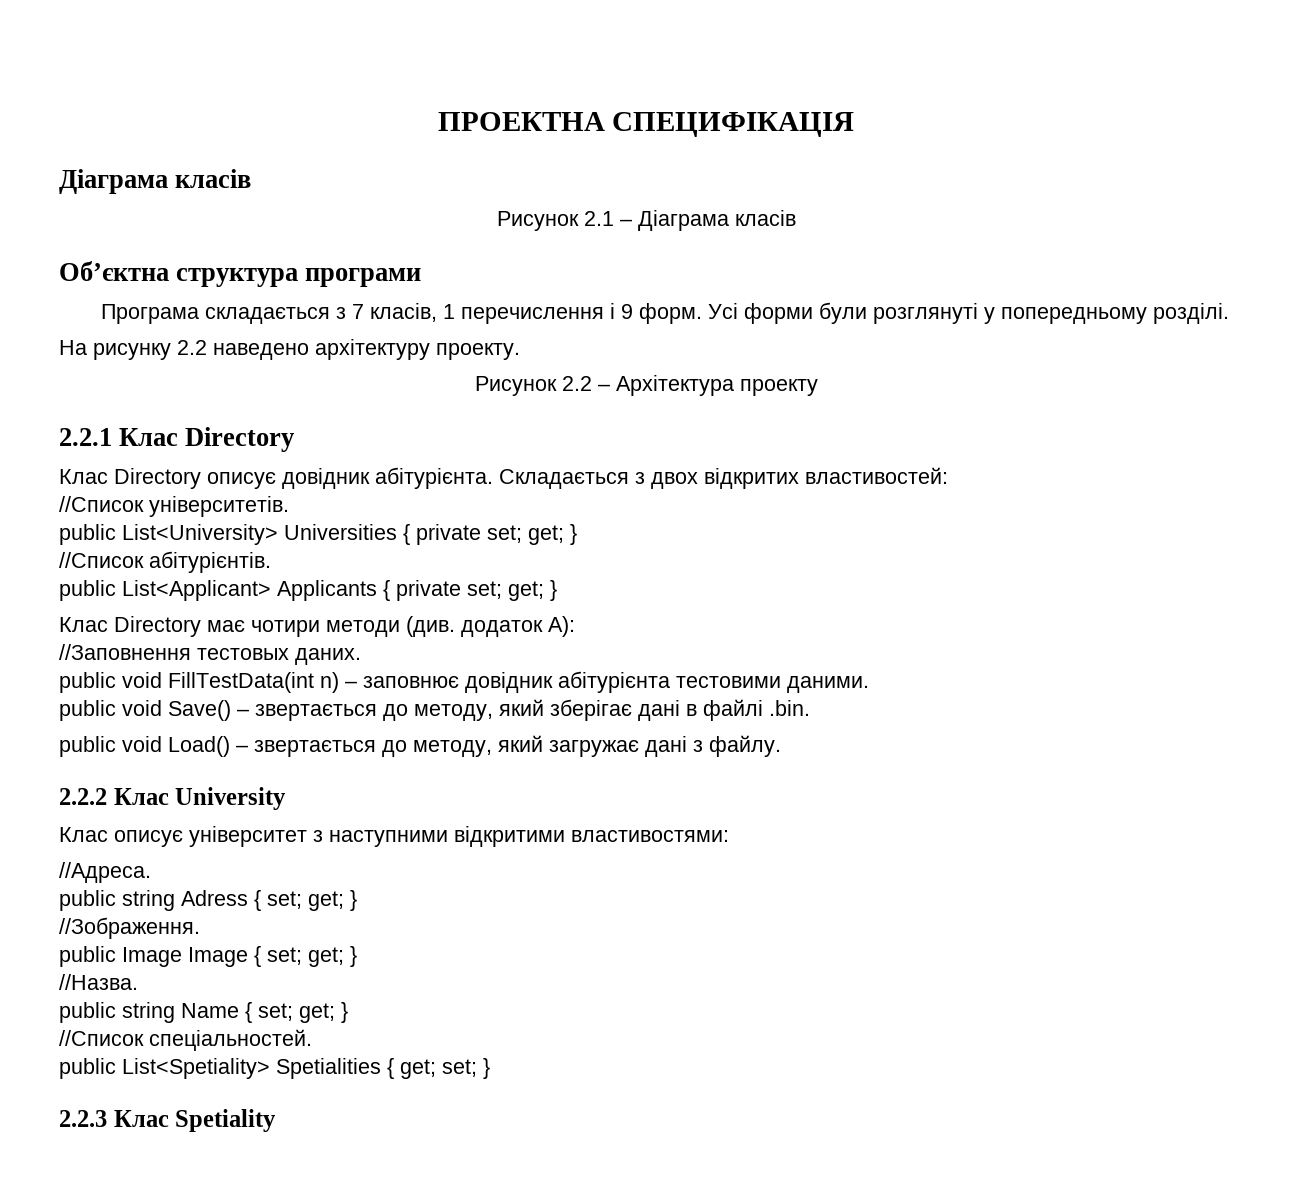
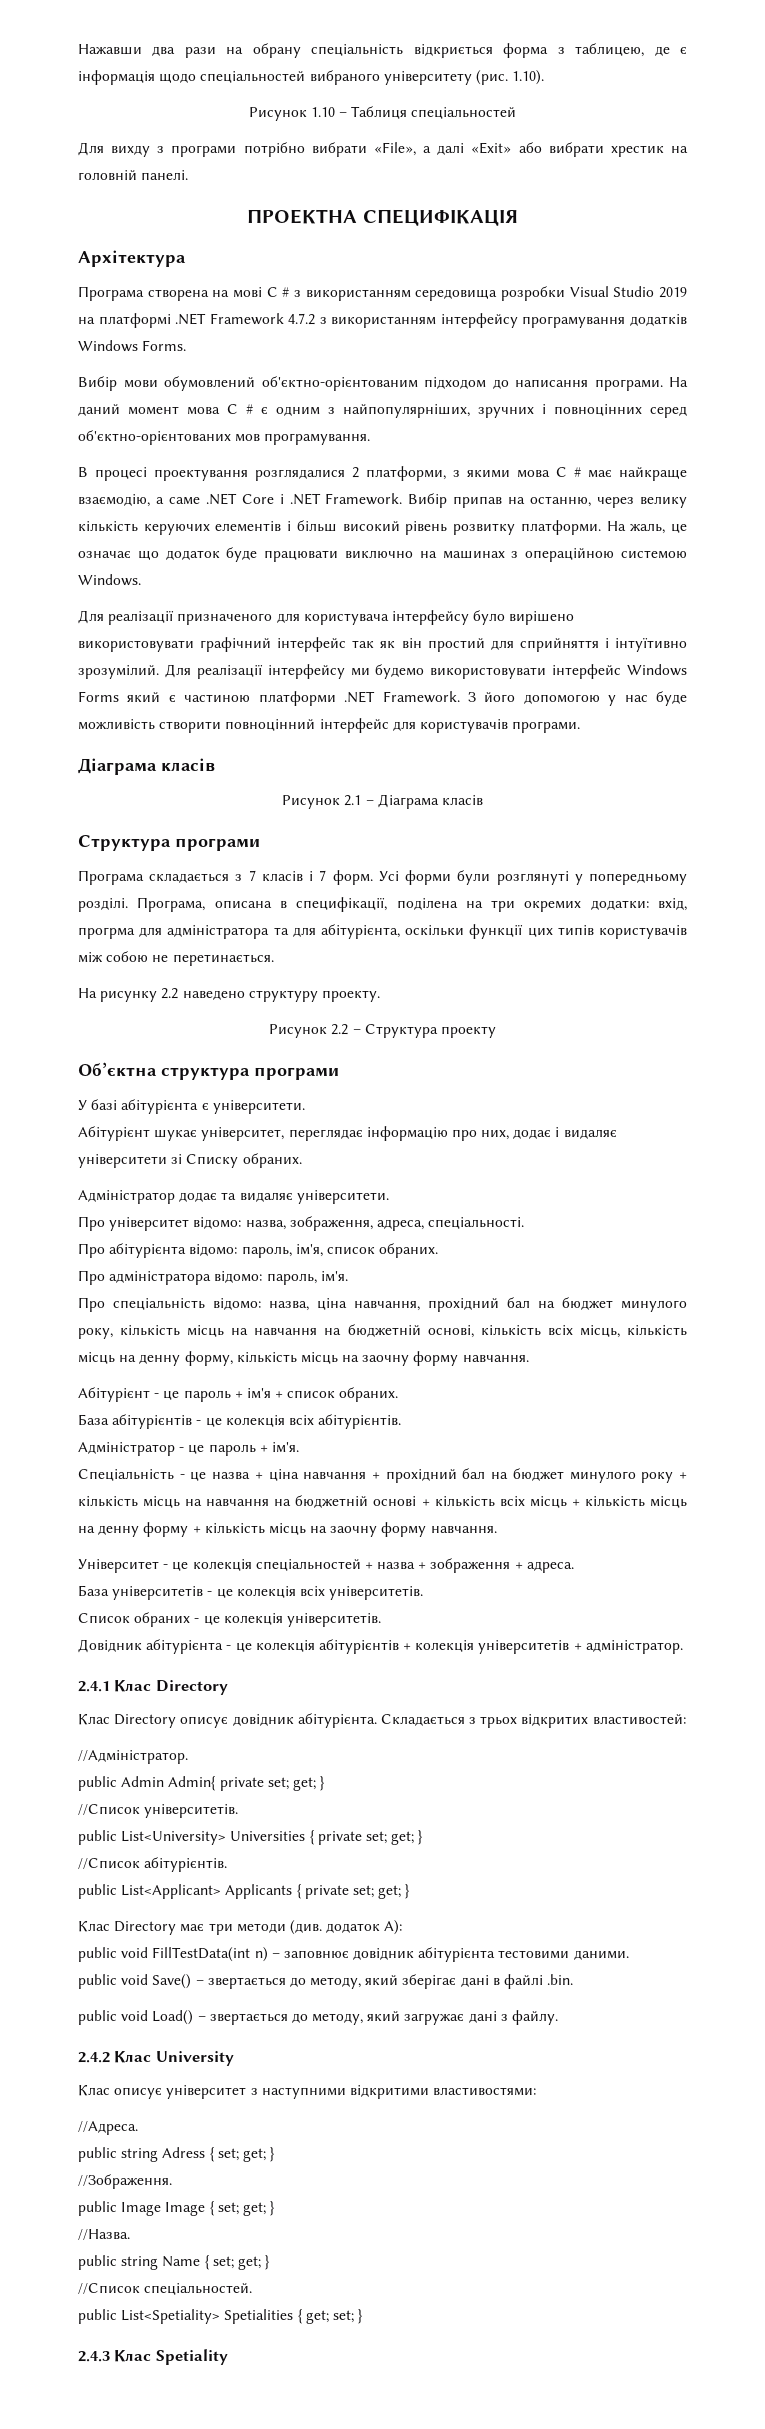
[437,112,855,137] ПРОЕКТНА СПЕЦИФІКАЦІЯ -> [78,43,687,58] [78,70,545,85] [248,106,517,121] [78,142,688,157] [78,170,189,181] [247,209,518,226] [78,250,186,267] [78,286,687,301] [78,313,687,328] [78,340,187,352] [78,376,688,391] [78,404,687,418] [78,430,371,445] [78,466,687,481] [78,493,687,508] [78,520,688,535] [78,547,687,562] [78,574,141,586] [78,610,575,625] [78,637,688,652] [78,664,687,679] [78,691,687,706] [78,718,581,733] Нажавши два рази на обрану спеціальність відкриється форма з таблицею, де є інформація щодо спеціальностей вибраного університету (рис. 1.10). // Рисунок 1.10 – Таблиця спеціальностей // Для вихду з програми потрібно вибрати «File», а далі «Exit» або вибрати хрестик на головній панелі. // ПРОЕКТНА СПЕЦИФІКАЦІЯ // Архітектура // Програма створена на мові С # з використанням середовища розробки Visual Studio 2019 на платформі .NЕТ Framework 4.7.2 з використанням інтерфейсу програмування додатків Windows Forms. // Вибір мови обумовлений об'єктно-орієнтованим підходом до написання програми. На даний момент мова С # є одним з найпопулярніших, зручних і повноцінних серед об'єктно-орієнтованих мов програмування. // В процесі проектування розглядалися 2 платформи, з якими мова С # має найкраще взаємодію, а саме .NЕТ Core і .NЕТ Framework. Вибір припав на останню, через велику кількість керуючих елементів і більш високий рівень розвитку платформи. На жаль, це означає що додаток буде працювати виключно на машинах з операційною системою Windows. // Для реалізації призначеного для користувача інтерфейсу було вирішено використовувати графічний інтерфейс так як він простий для сприйняття і інтуїтивно зрозумілий. Для реалізації інтерфейсу ми будемо використовувати інтерфейс Windows Forms який є частиною платформи .NЕТ Framework. З його допомогою у нас буде можливість створити повноцінний інтерфейс для користувачів програми.
[59,261,299,287] Об’єктна структура -> [78,835,171,851] Структура
[370,303,634,324] класів, 1 перечислення і 9 -> [261,870,327,882] класів і 7
(1230, 313) none -> [137,897,687,912] [78,924,687,939] [78,951,274,966] Програма, описана в специфікації, поділена на три окремих додатки: вхід, прогрма для адміністратора та для абітурієнта, оскільки функції цих типів користувачів між собою не перетинається.
[315,339,430,360] архітектуру -> [248,990,318,1002] структуру
[615,375,734,396] Архітектура -> [364,1024,438,1038] Структура
[59,428,112,446] 2.2.1 -> [78,1062,339,1080] [78,1099,305,1114] [78,1126,617,1141] [78,1153,302,1168] [78,1190,389,1204] [78,1216,525,1231] [78,1243,439,1258] [78,1270,348,1285] [78,1297,687,1312] [78,1324,687,1339] [78,1351,529,1366] [78,1387,399,1402] [78,1414,402,1429] [78,1442,299,1456] [78,1468,687,1483] [78,1495,688,1508] [78,1522,497,1537] [78,1558,574,1573] [78,1585,424,1600] [78,1612,381,1627] [78,1639,683,1654] [78,1681,110,1692] Об’єктна структура програми // У базі абітурієнта є університети. // Абітурієнт шукає університет, переглядає інформацію про них, додає і видаляє університети зі Списку обраних. // Адміністратор додає та видаляє університети. // Про університет відомо: назва, зображення, адреса, спеціальності. // Про абітурієнта відомо: пароль, ім'я, список обраних. // Про адміністратора відомо: пароль, ім'я. // Про спеціальність відомо: назва, ціна навчання, прохідний бал на бюджет минулого року, кількість місць на навчання на бюджетній основі, кількість всіх місць, кількість місць на денну форму, кількість місць на заочну форму навчання. // Абітурієнт - це пароль + ім'я + список обраних. // База абітурієнтів - це колекція всіх абітурієнтів. // Адміністратор - це пароль + ім'я. // Спеціальність - це назва + ціна навчання + прохідний бал на бюджет минулого року + кількість місць на навчання на бюджетній основі + кількість всіх місць + кількість місць на денну форму + кількість місць на заочну форму навчання. // Університет - це колекція спеціальностей + назва + зображення + адреса. // База університетів - це колекція всіх університетів. // Список обраних - це колекція університетів. // Довідник абітурієнта - це колекція абітурієнтів + колекція університетів + адміністратор. // 2.4.1
[651,472,698,489] двох -> [480,1716,518,1728] трьох
(948, 475) none -> [78,1750,188,1764] [78,1776,326,1791] // //Адміністратор. // public Admin Admin{ private set; get; }
[251,620,320,637] чотири -> [208,1923,233,1935] три
[59,644,361,665] // //Заповнення тестовых даних. -> (403, 1927) none
[59,788,107,805] 2.2.2 -> [78,2052,110,2063] 2.4.2
[59,1110,107,1127] 2.2.3 -> [78,2351,110,2362] 2.4.3

